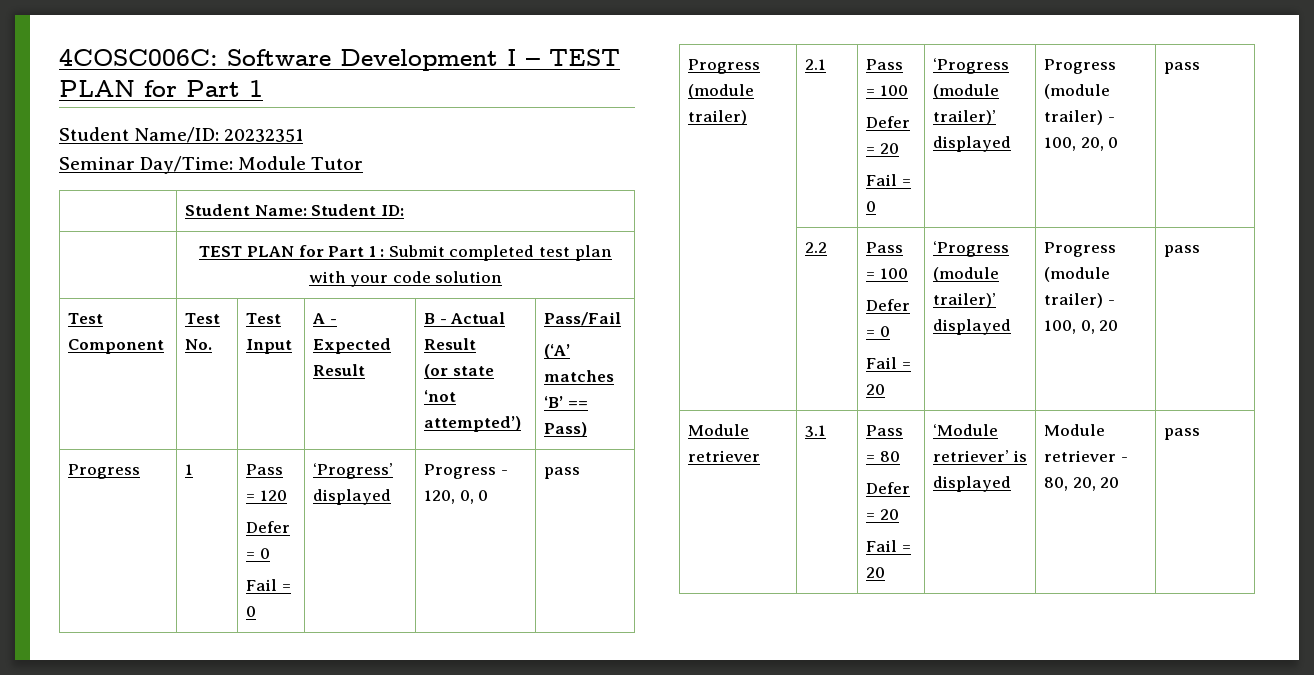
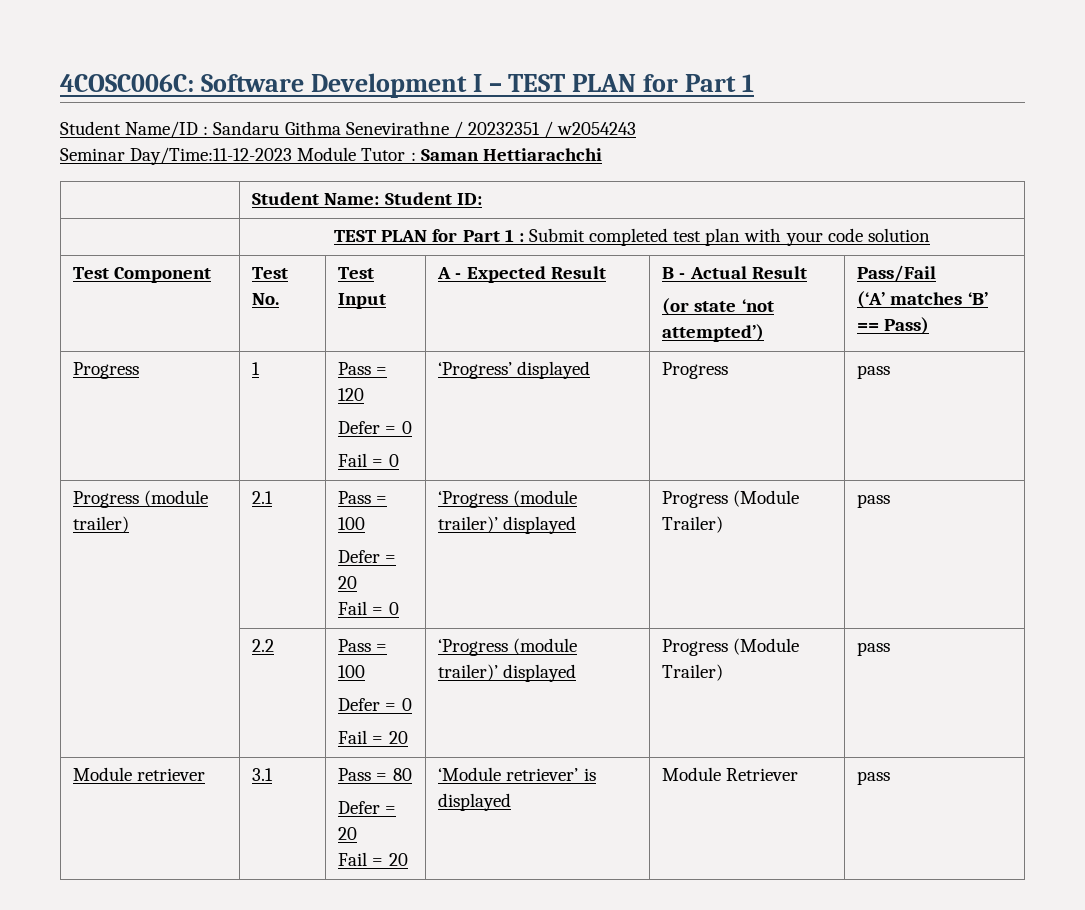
[134,127,220,143] Name/ID: -> [125,121,463,138] Name/ID : Sandaru Githma Senevirathne /
(304, 135) none -> [544,121,637,138] / w2054243
[140,156,234,174] Day/Time: -> [130,147,293,165] Day/Time:11-12-2023
(364, 163) none -> [410,148,602,161] : Saman Hettiarachchi
[500,470,508,475] [423,490,489,504] - 120, 0, 0 -> (729, 370) none
[1043,84,1110,99] [1043,110,1115,125] [1043,137,1119,151] (module trailer) - 100, 20, 0 -> [733,490,800,507] [662,516,724,533] (Module Trailer)
[1043,267,1110,282] [1043,293,1115,308] [1043,320,1119,334] (module trailer) - 100, 0, 20 -> [733,638,800,655] [662,664,724,681] (Module Trailer)
[1043,450,1128,462] [1043,477,1120,491] retriever - 80, 20, 20 -> [726,768,799,781] Retriever

